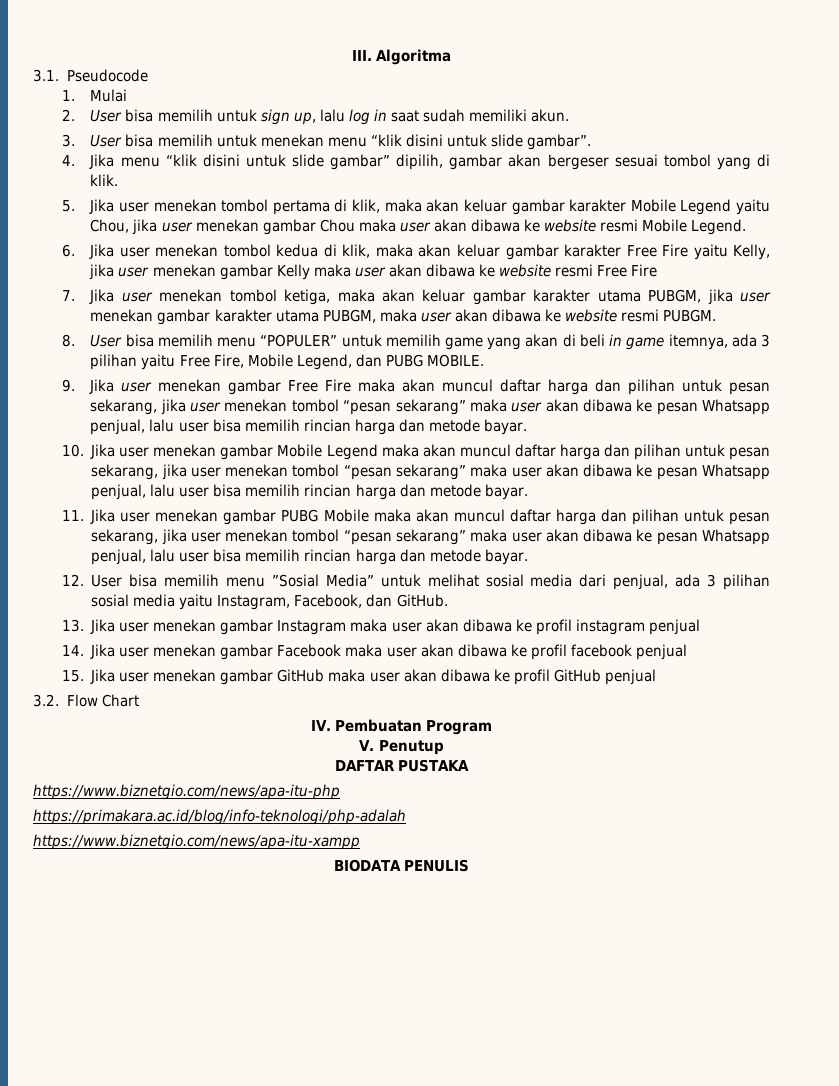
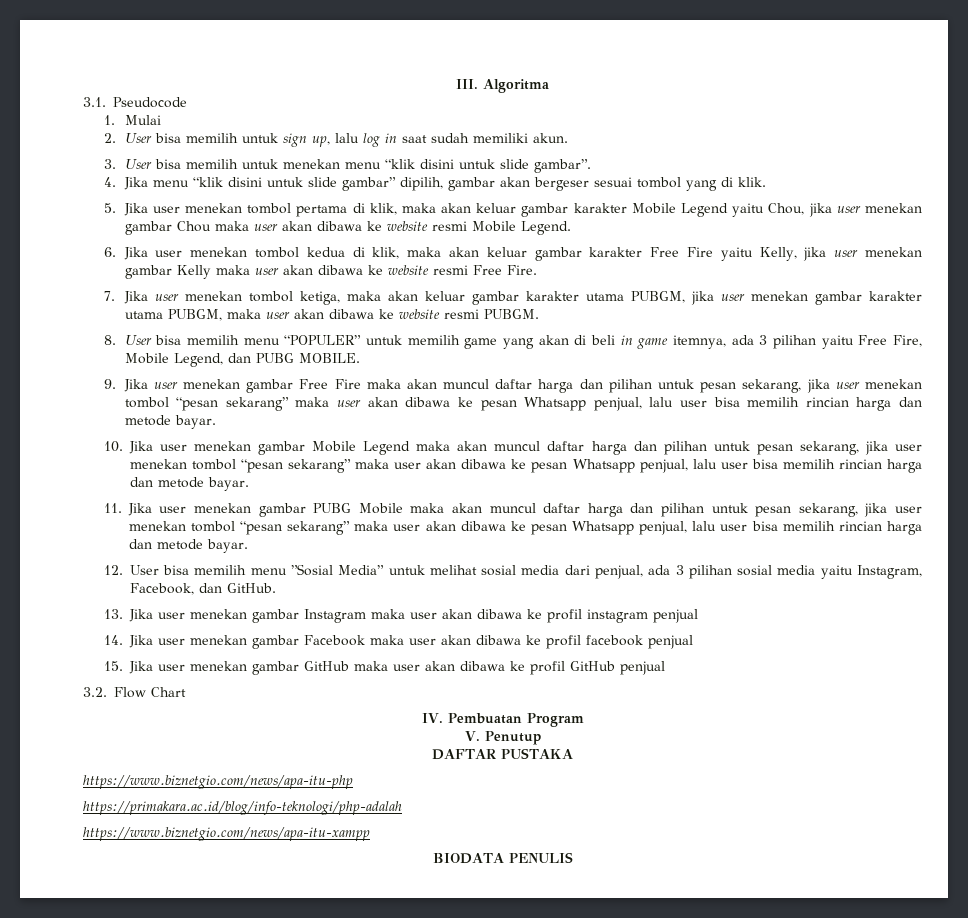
[631,264,658,277] Fire -> [506,265,537,275] Fire.

